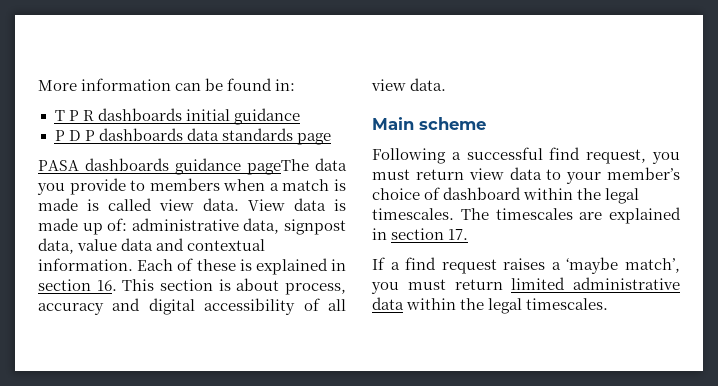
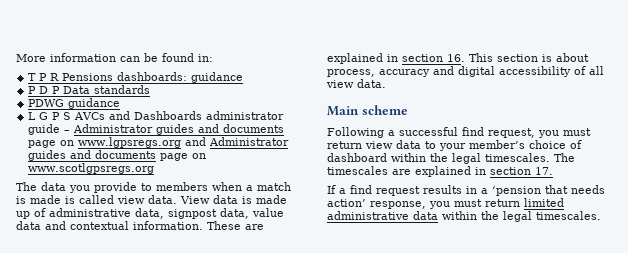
[97,108,230,121] dashboards initial -> [62,72,188,81] Pensions dashboards:
[98,128,219,141] dashboards data -> [63,86,91,94] Data
[296,133,331,145] [38,158,309,175] page // PASA dashboards guidance pageThe -> [28,98,121,109] [28,111,285,120] [28,124,285,135] [28,137,290,148] [28,150,207,161] [28,163,155,174] [16,182,37,191] // PDWG guidance // L G P S AVCs and Dashboards administrator guide – Administrator guides and documents page on www.lgpsregs.org and Administrator guides and documents page on www.scotlgpsregs.org // The
[107,218,128,231] of: -> [34,208,46,217] of
[137,258,252,271] Each of these is -> [207,221,264,230] These are
[503,257,680,274] raises a ‘maybe match’, -> [423,185,605,196] [327,199,426,209] results in a ‘pension that needs action’ response,

